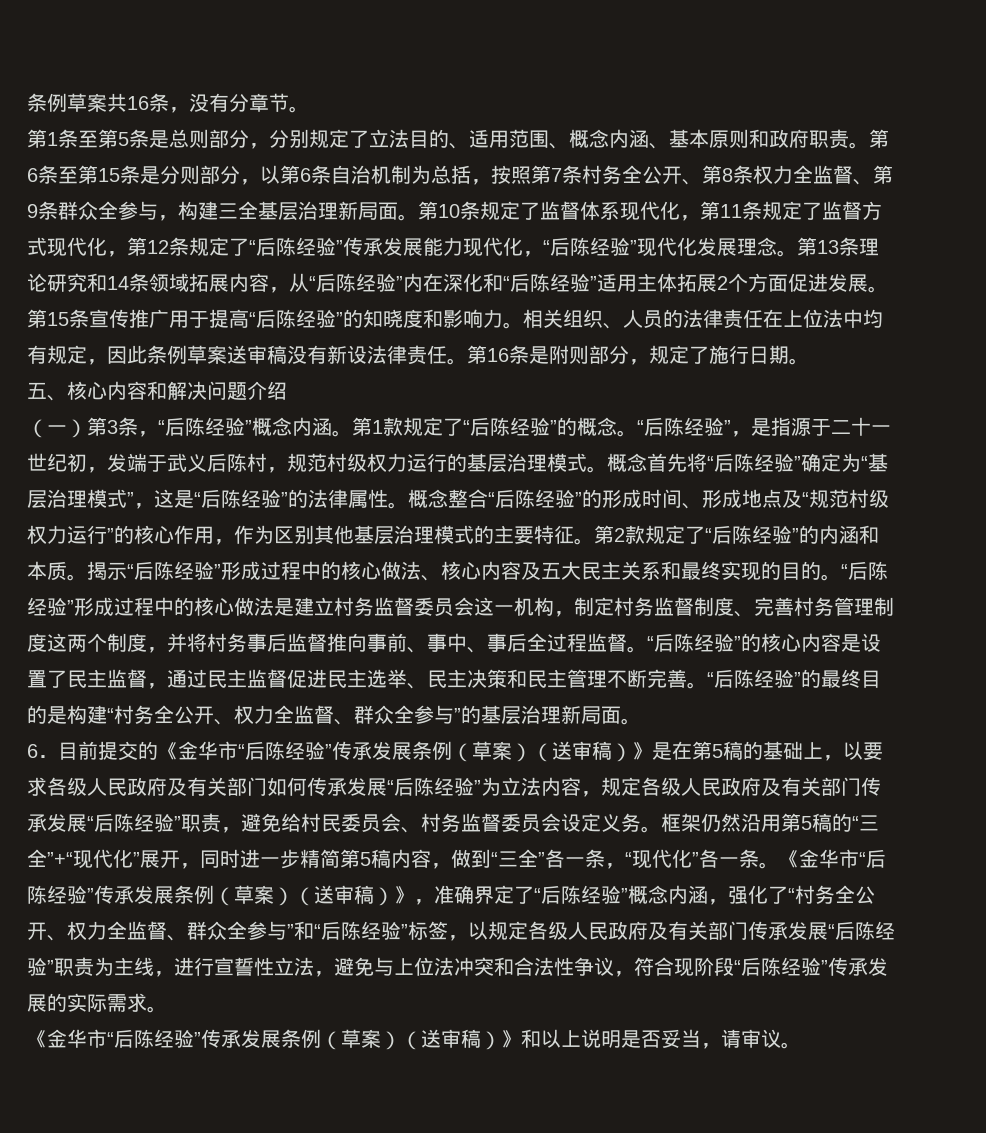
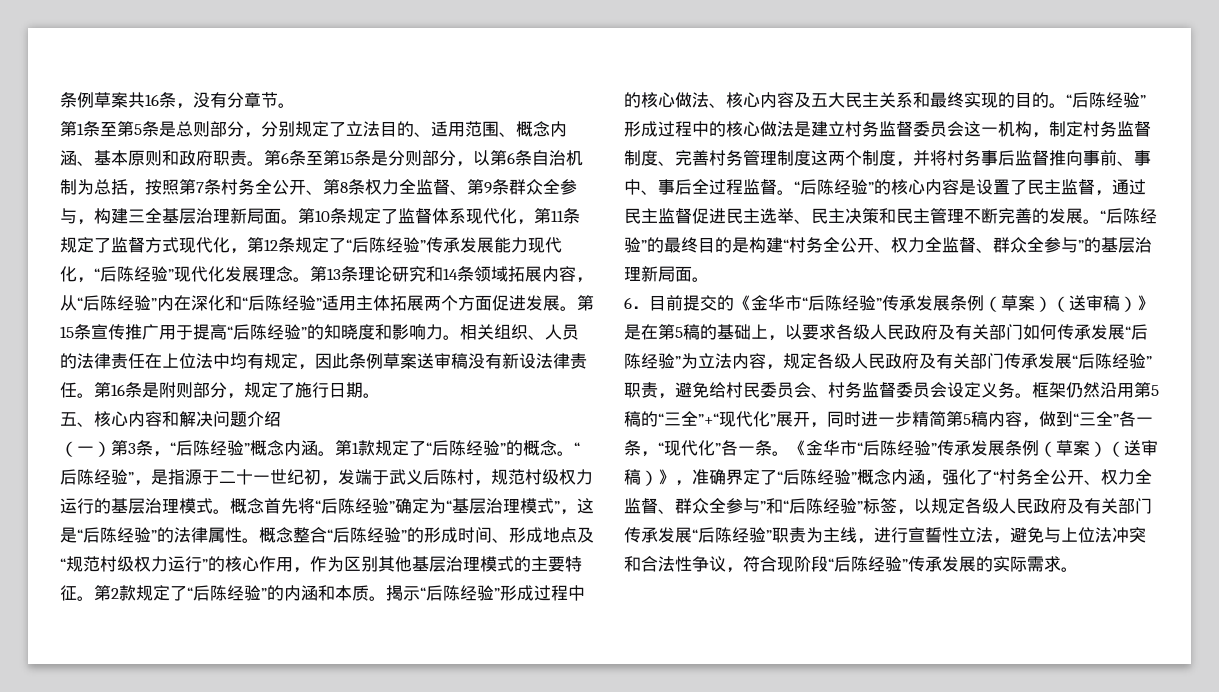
[717,276,728,290] 2 -> [424,296,441,311] 两
(687, 678) none -> [1032,208,1083,224] 的发展
[27,1029,801,1050] // 《金华市“后陈经验”传承发展条例（草案）（送审稿）》和以上说明是否妥当，请审议。 -> (1078, 569) none

